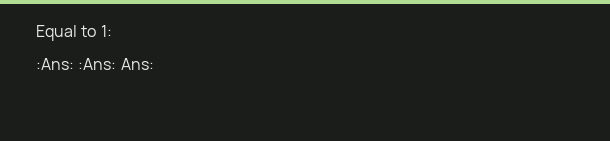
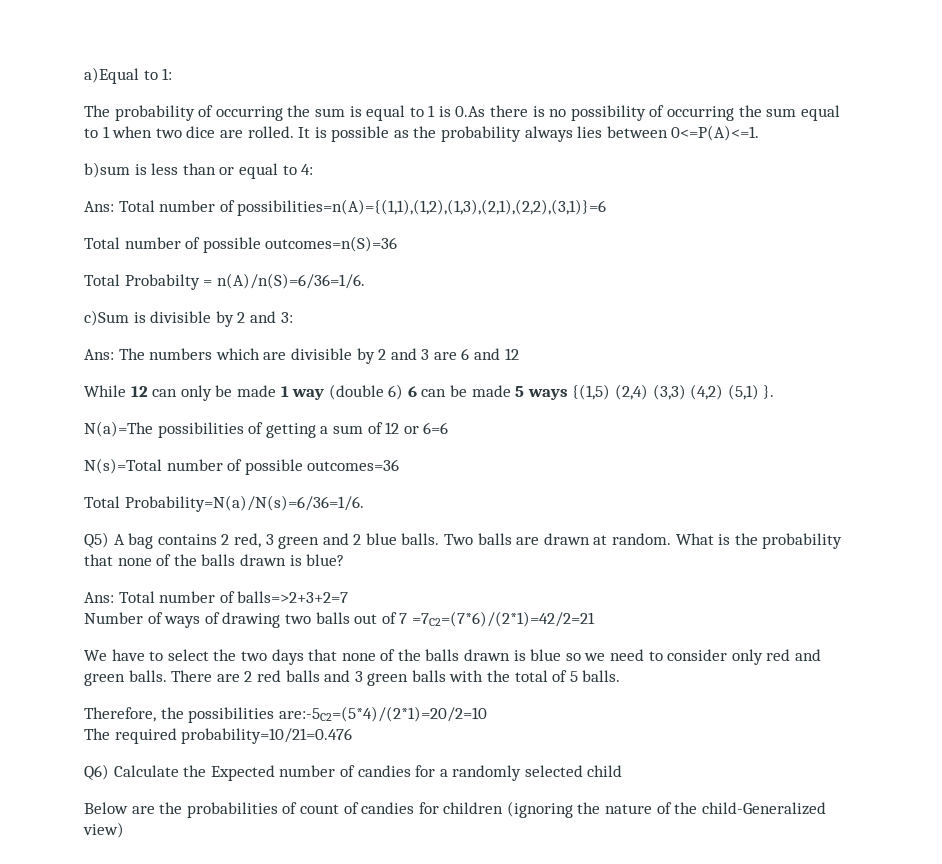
[36,25,77,41] Equal -> [84,67,139,84] a)Equal
[36,58,154,70] :Ans: :Ans: Ans: -> [84,105,840,121] [84,125,760,142] [84,162,314,179] [84,199,607,216] [84,236,398,253] [84,273,365,290] [84,310,293,327] [84,348,519,364] [84,384,775,401] [84,421,449,438] [84,458,400,475] [84,495,364,512] [84,532,843,549] [84,554,345,566] [84,591,349,603] [84,611,595,628] [84,649,821,665] [84,670,621,686] [84,706,487,723] [84,728,353,744] [84,764,623,781] [84,801,826,818] [83,822,124,838] The probability of occurring the sum is equal to 1 is 0.As there is no possibility of occurring the sum equal to 1 when two dice are rolled. It is possible as the probability always lies between 0<=P(A)<=1. // b)sum is less than or equal to 4: // Ans: Total number of possibilities=n(A)={(1,1),(1,2),(1,3),(2,1),(2,2),(3,1)}=6 // Total number of possible outcomes=n(S)=36 // Total Probabilty = n(A)/n(S)=6/36=1/6. // c)Sum is divisible by 2 and 3: // Ans: The numbers which are divisible by 2 and 3 are 6 and 12 // While 12 can only be made 1 way (double 6) 6 can be made 5 ways {(1,5) (2,4) (3,3) (4,2) (5,1) }. // N(a)=The possibilities of getting a sum of 12 or 6=6 // N(s)=Total number of possible outcomes=36 // Total Probability=N(a)/N(s)=6/36=1/6. // Q5) A bag contains 2 red, 3 green and 2 blue balls. Two balls are drawn at random. What is the probability that none of the balls drawn is blue? // Ans: Total number of balls=>2+3+2=7 // Number of ways of drawing two balls out of 7 =7C2=(7*6)/(2*1)=42/2=21 // We have to select the two days that none of the balls drawn is blue so we need to consider only red and green balls. There are 2 red balls and 3 green balls with the total of 5 balls. // Therefore, the possibilities are:-5C2=(5*4)/(2*1)=20/2=10 // The required probability=10/21=0.476 // Q6) Calculate the Expected number of candies for a randomly selected child // Below are the probabilities of count of candies for children (ignoring the nature of the child-Generalized view)

